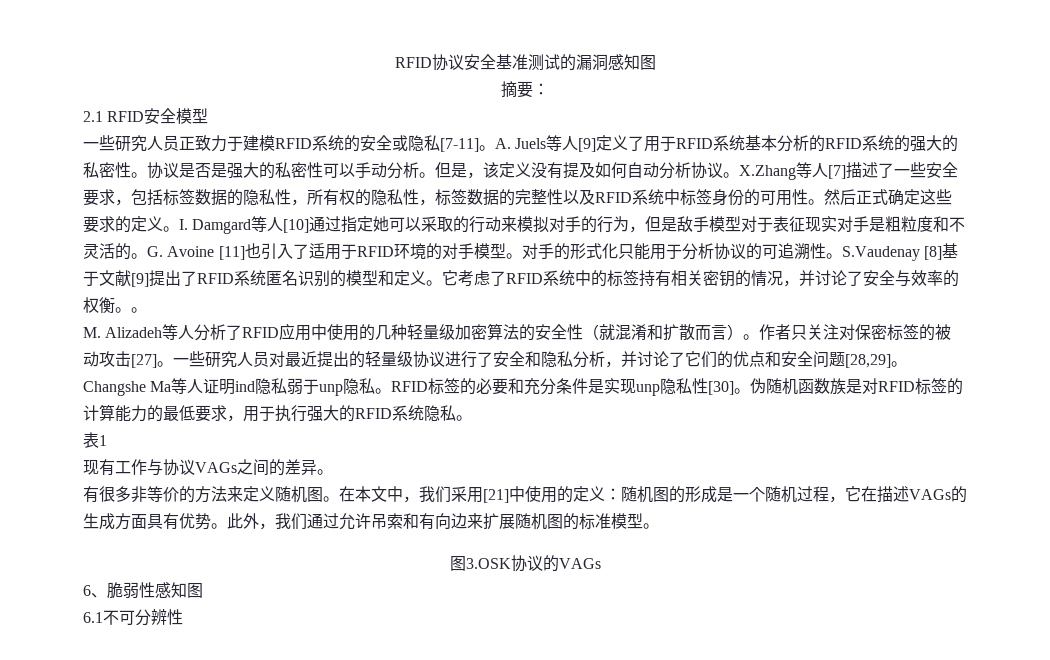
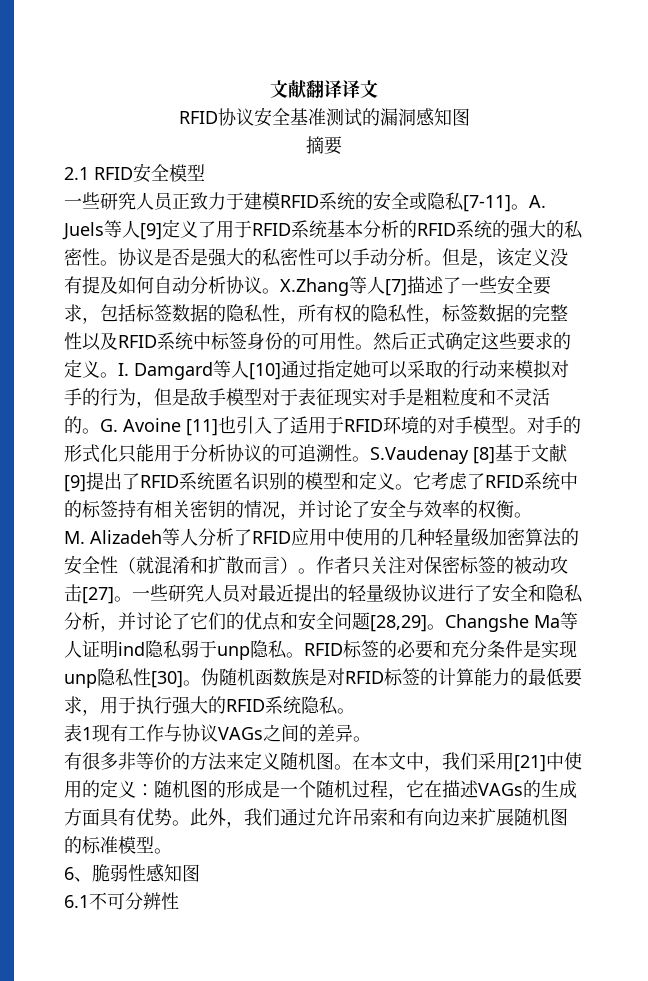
(394, 62) none -> [270,80,378,98] 文献翻译译文 //
[533,83,549,95] ： -> (342, 145) none
[131,307,147,313] 。 -> (532, 515) none
(107, 440) // -> (92, 733) none
[449,555,601,572] // 图3.OSK协议的VAGs -> (172, 851) none

